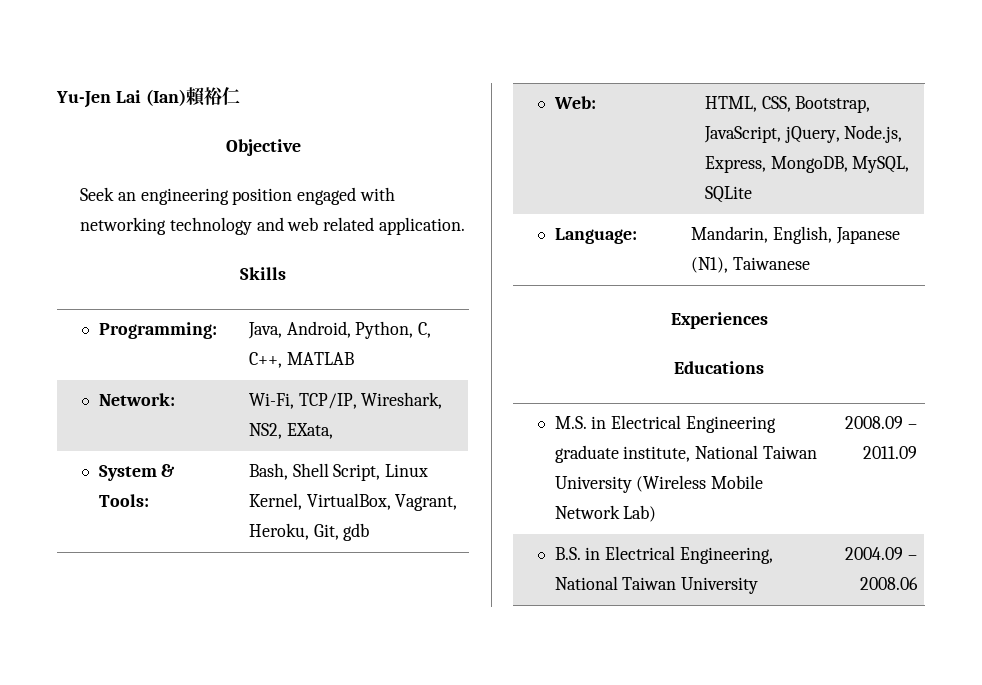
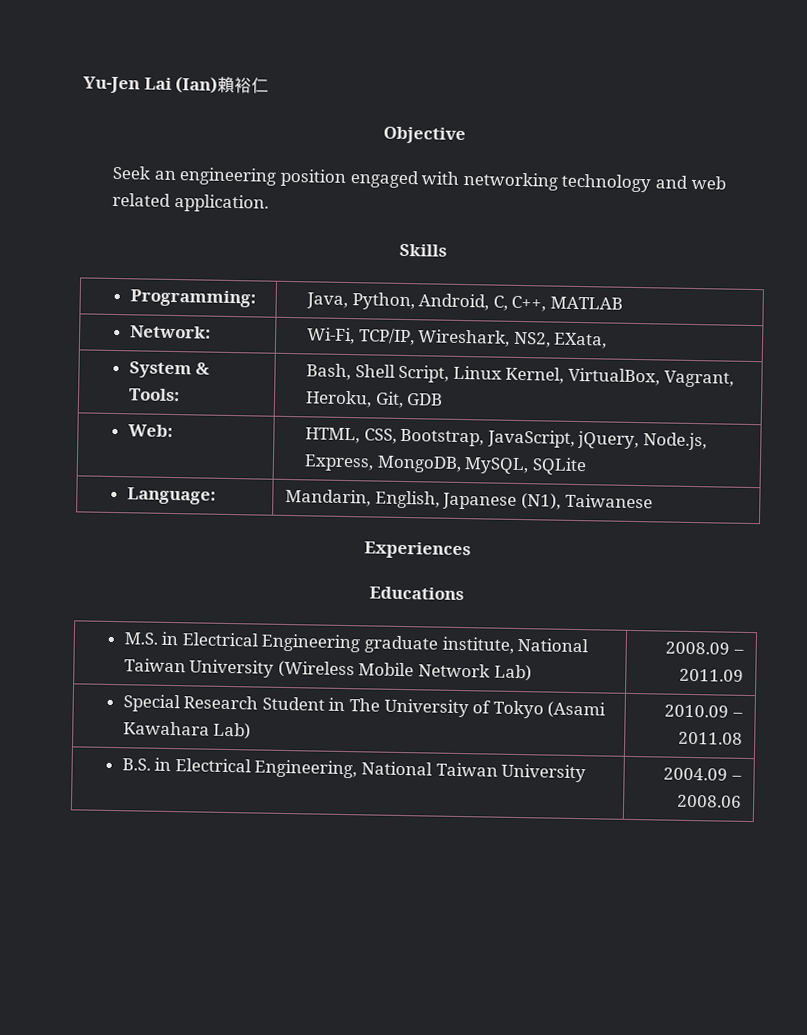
[286,321,414,339] Android, Python, -> [351,292,490,311] Python, Android,
[343,523,370,541] gdb -> [406,393,444,406] GDB
(917, 452) none -> [122,694,607,719] [122,721,252,740] [664,704,743,718] [677,731,743,745] // Special Research Student in The University of Tokyo (Asami Kawahara Lab) | 2010.09 – 2011.08

